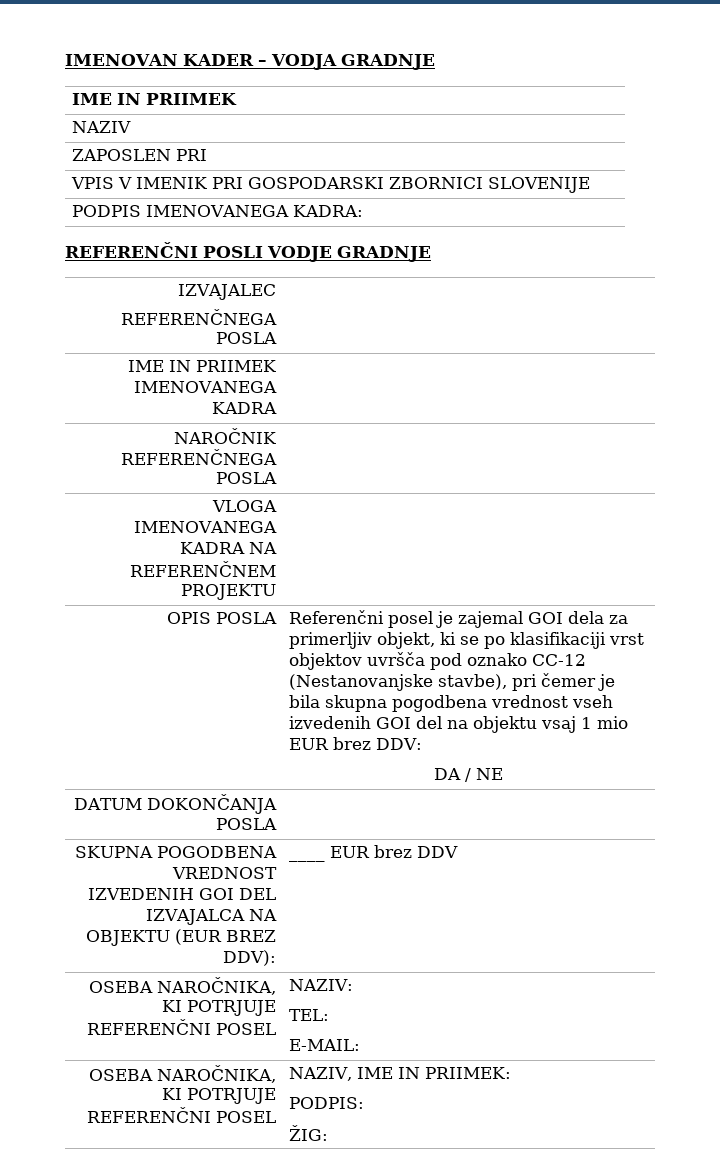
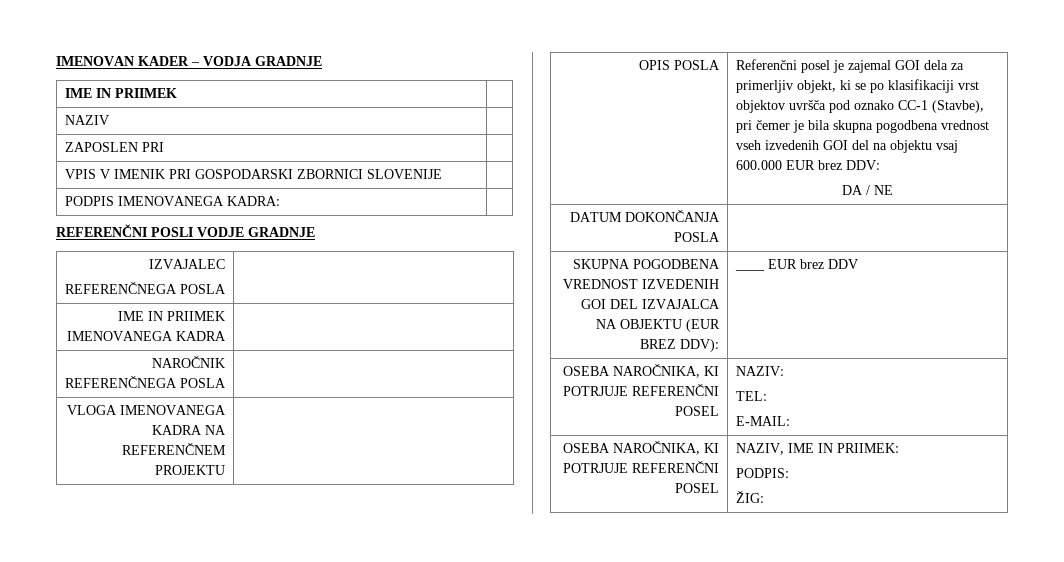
[531,654,586,666] [288,674,507,691] CC-12 (Nestanovanjske stavbe), -> [897,100,984,113] CC-1 (Stavbe),
[580,716,628,729] 1 mio -> [735,160,782,170] 600.000

